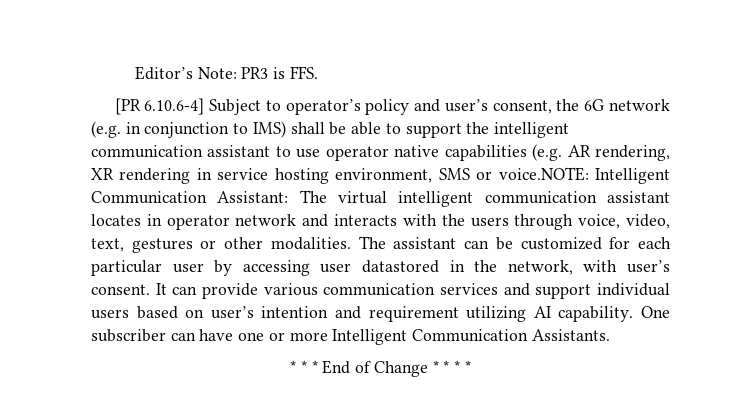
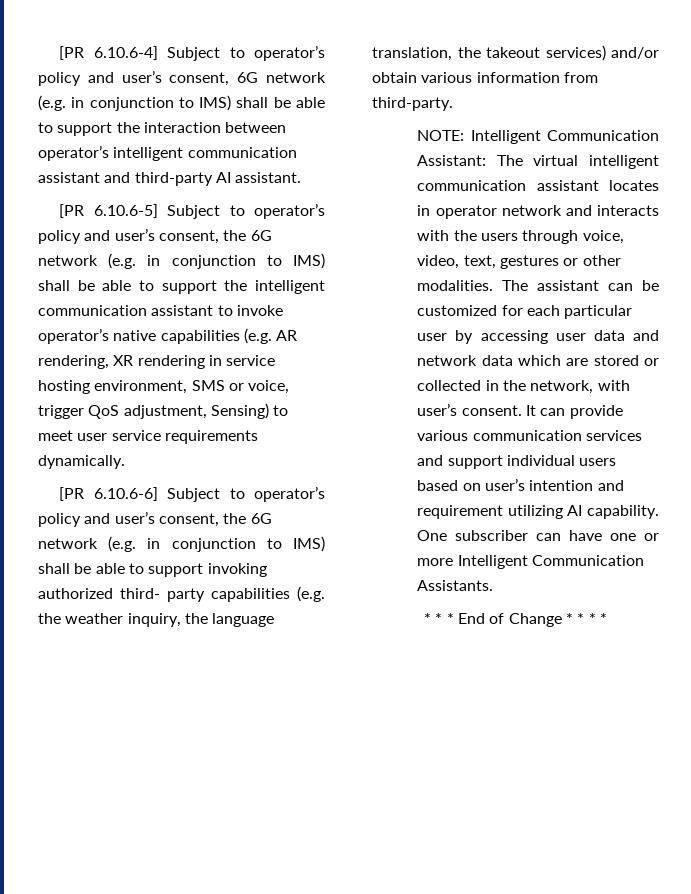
[134,66,318,80] [114,98,205,115] Editor’s Note: PR3 is FFS. // [PR 6.10.6-4] -> [59,45,326,61] [38,70,326,86] [38,95,325,111] [38,122,287,136] [38,145,297,161] [38,172,302,186] [59,204,158,218] [PR 6.10.6-4] Subject to operator’s policy and user’s consent, 6G network (e.g. in conjunction to IMS) shall be able to support the interaction between operator’s intelligent communication assistant and third-party AI assistant. // [PR 6.10.6-5]
[296,146,389,161] use operator -> [236,305,283,316] [38,328,109,344] invoke operator’s
[498,167,589,181] voice.NOTE: -> [248,380,290,394] [38,403,289,419] [38,430,258,444] [38,455,125,469] [59,486,326,502] [38,511,272,527] [38,536,325,552] [38,563,267,577] [38,586,325,602] [38,613,275,627] [372,45,659,61] [372,72,598,83] [372,97,453,111] [417,130,465,141] voice, trigger QoS adjustment, Sensing) to meet user service requirements dynamically. // [PR 6.10.6-6] Subject to operator’s policy and user’s consent, the 6G network (e.g. in conjunction to IMS) shall be able to support invoking authorized third- party capabilities (e.g. the weather inquiry, the language translation, the takeout services) and/or obtain various information from third-party. // NOTE:
[362,260,439,273] datastored -> [593,330,659,341] [417,355,659,366] [417,380,482,391] data and network data which are stored or collected

